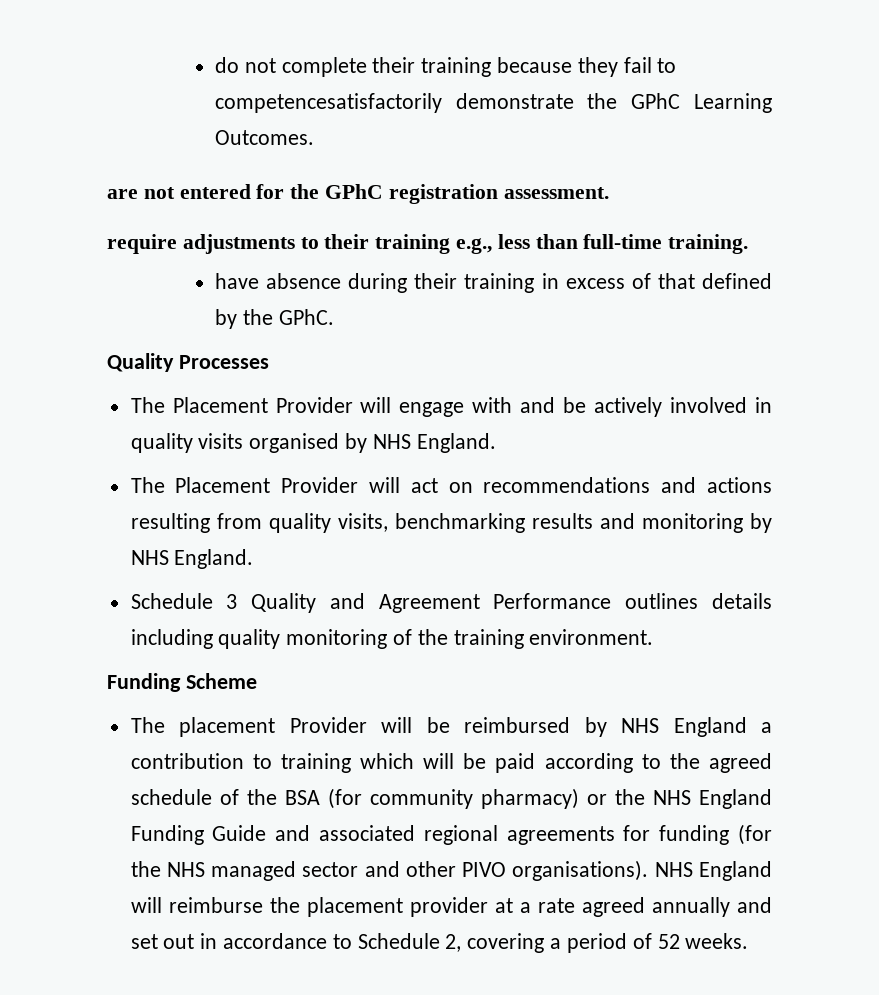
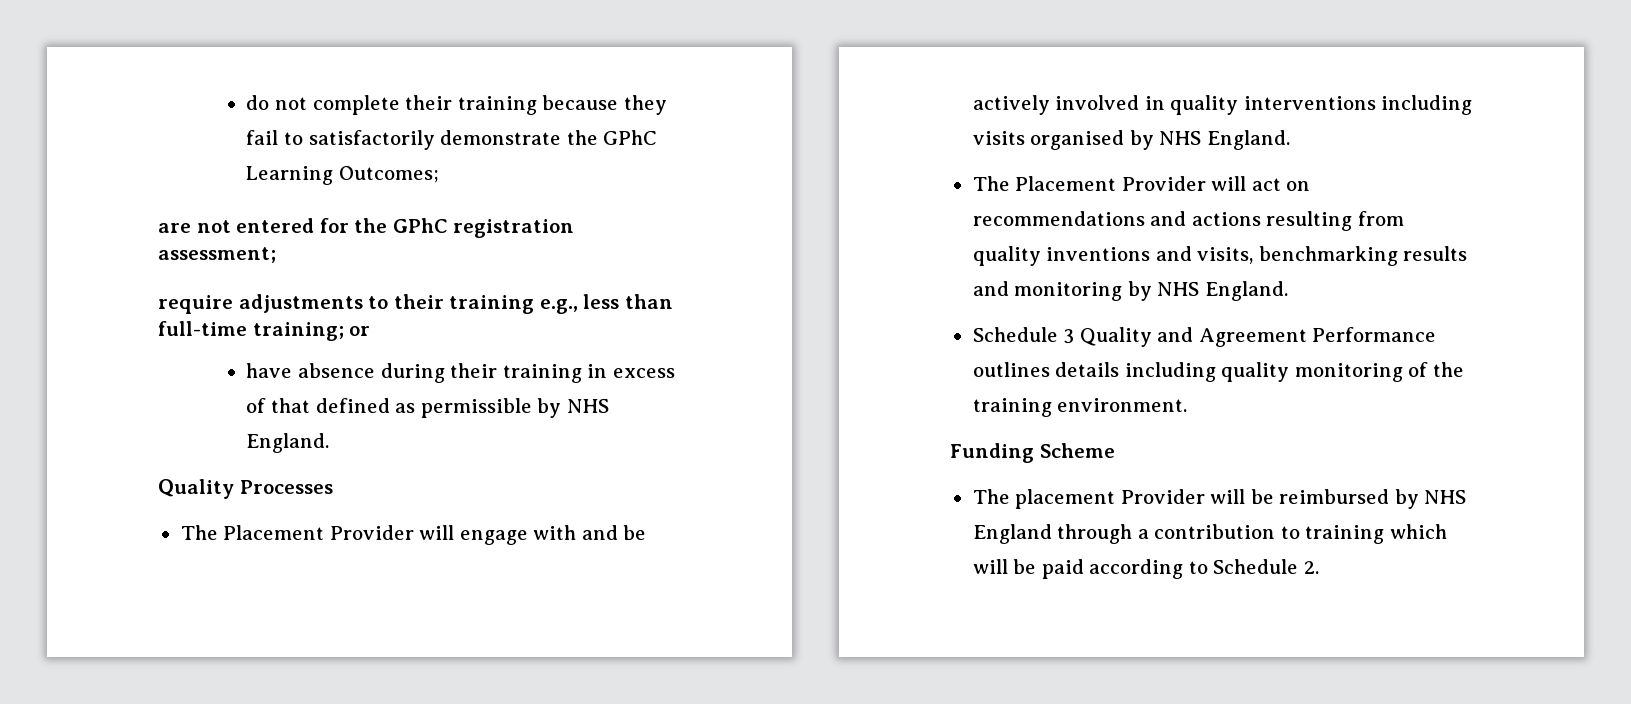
[214,93,442,113] competencesatisfactorily -> [308,130,435,150] satisfactorily
[214,130,314,145] Outcomes. -> [338,166,439,183] Outcomes;
[503,187,609,199] assessment. -> [158,247,276,263] assessment;
[668,234,749,254] training. -> [252,322,371,341] training; or
[214,309,334,329] by the GPhC. -> [395,398,609,418] [246,433,330,453] as permissible by NHS England.
(193, 443) none -> [1243,95,1473,115] interventions including
(331, 523) none -> [1046,246,1192,261] inventions and
(747, 727) none -> [1057,524,1133,544] through
[669,753,772,773] [130,788,772,809] [130,824,773,845] [130,860,772,881] [130,897,772,917] [130,933,749,953] the agreed schedule of the BSA (for community pharmacy) or the NHS England Funding Guide and associated regional agreements for funding (for the NHS managed sector and other PIVO organisations). NHS England will reimburse the placement provider at a rate agreed annually and set out in accordance to Schedule 2, covering a period of 52 weeks. -> [1213,559,1319,574] Schedule 2.

